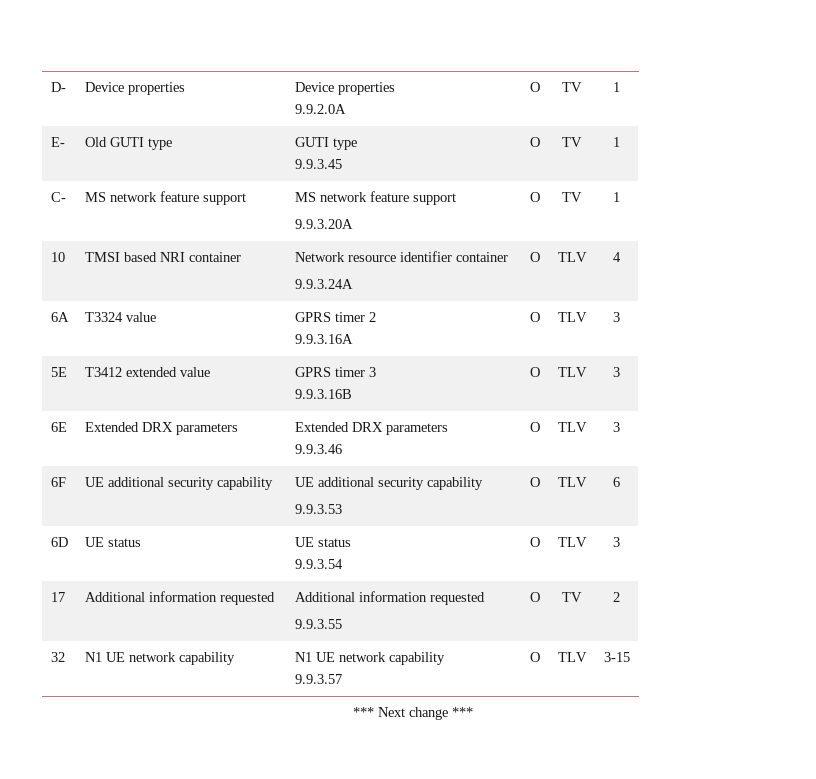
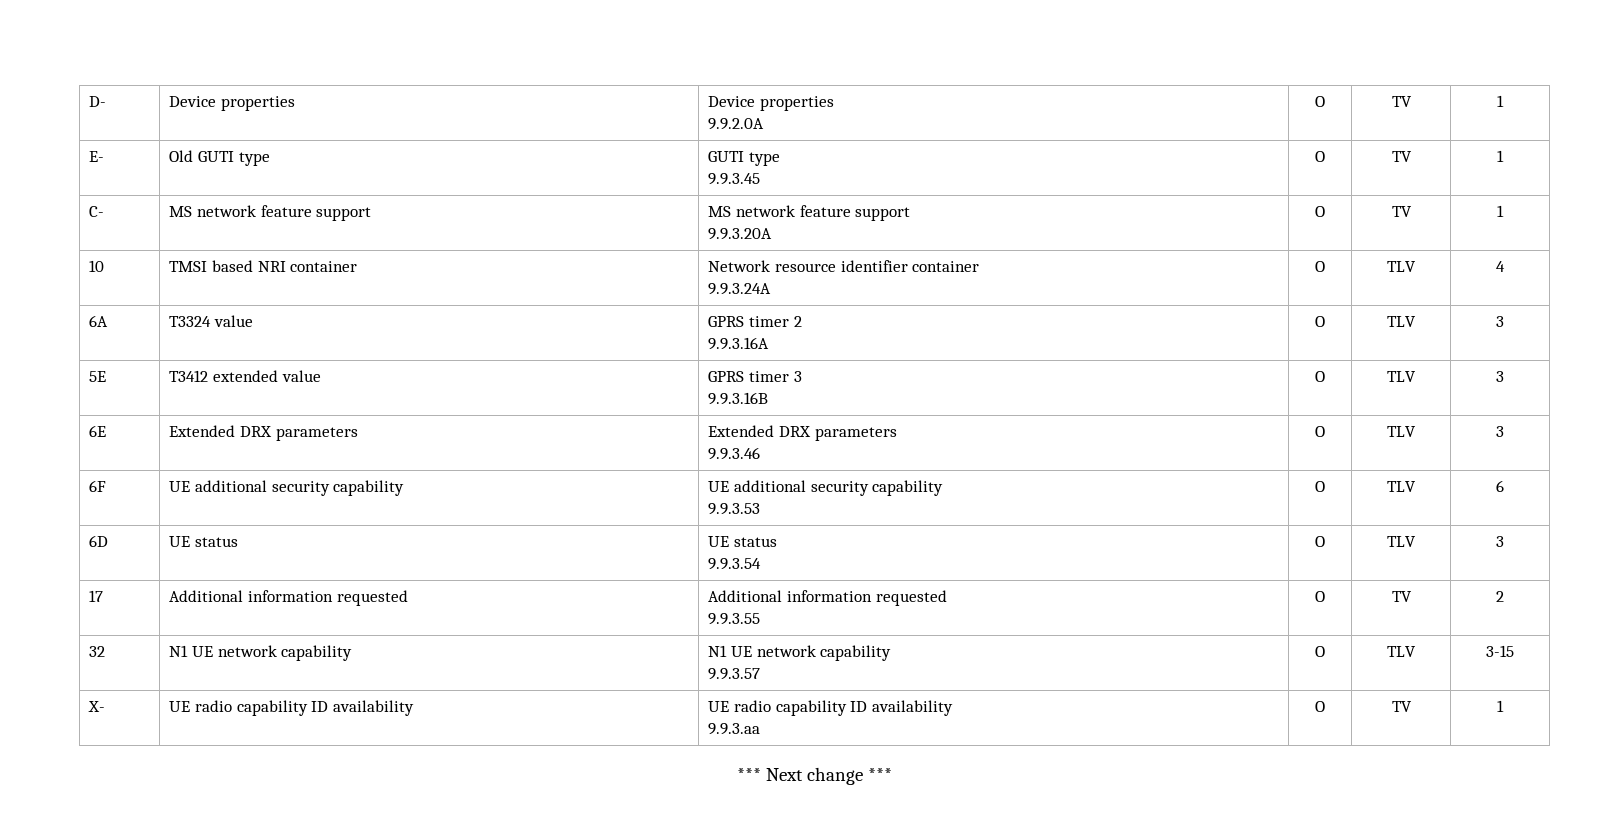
(630, 657) none -> [88,701,106,712] [169,700,414,716] [708,700,953,716] [708,723,761,735] [1315,701,1325,712] [1391,701,1412,712] [1497,700,1504,712] // X- | UE radio capability ID availability | UE radio capability ID availability // 9.9.3.aa | O | TV | 1

